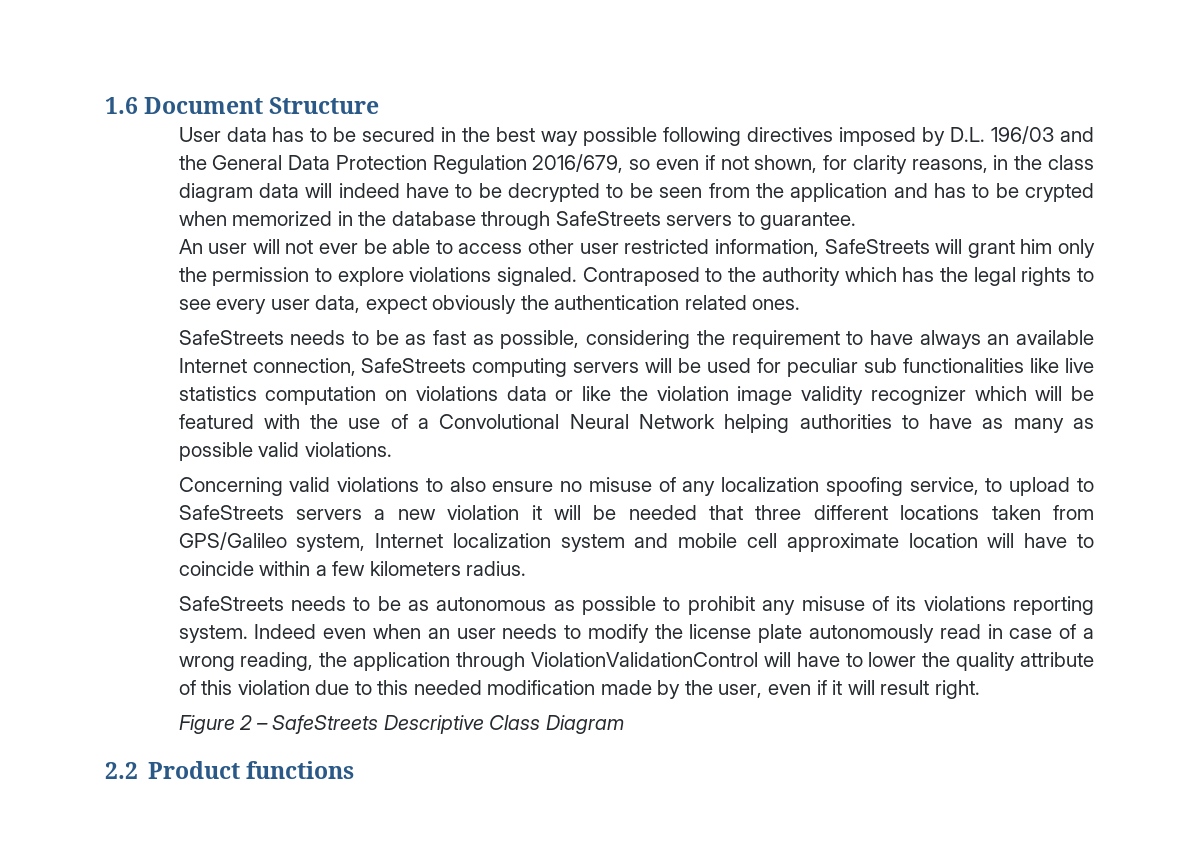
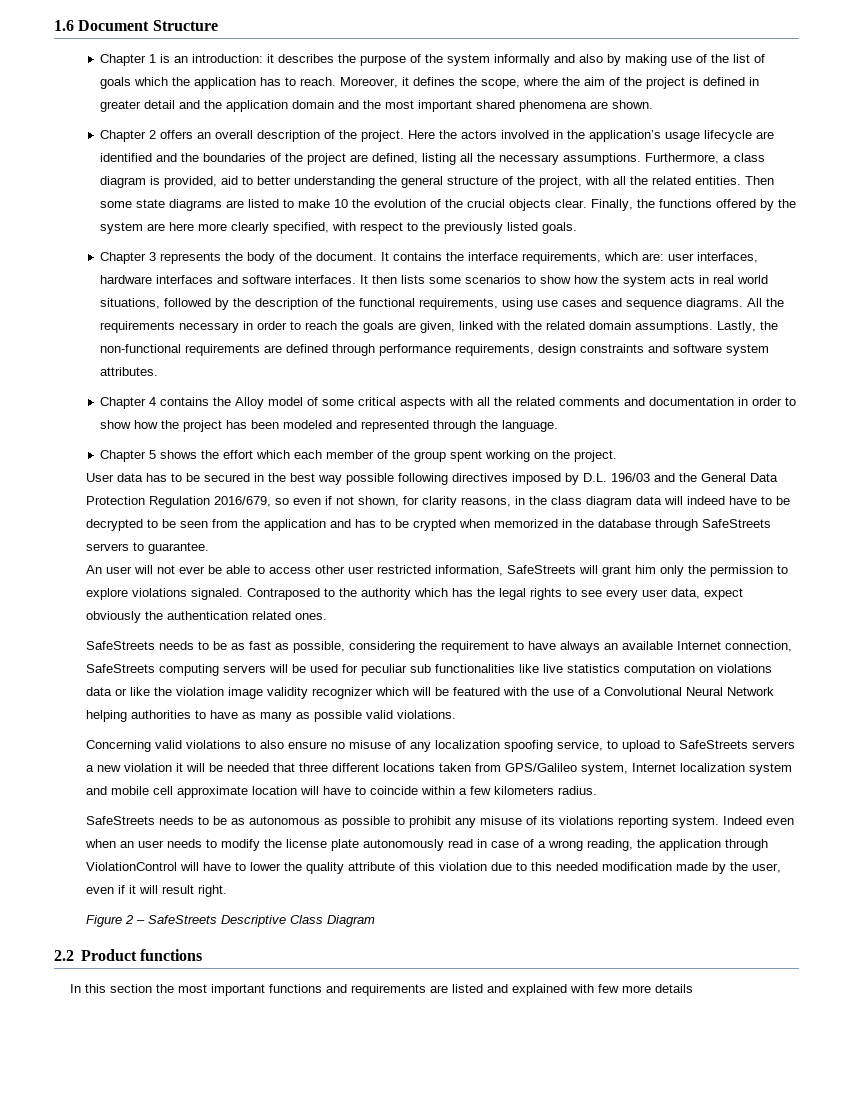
(380, 105) none -> [99,54,765,66] [99,77,759,89] [99,100,653,112] [99,130,774,142] [99,153,765,165] [99,176,774,188] [99,199,796,211] [99,222,577,234] [99,252,758,264] [99,275,768,287] [99,298,784,310] [99,321,778,333] [99,344,769,356] [99,367,158,376] [99,397,796,409] [99,420,558,432] [99,450,617,462] // Chapter 1 is an introduction: it describes the purpose of the system informally and also by making use of the list of goals which the application has to reach. Moreover, it defines the scope, where the aim of the project is defined in greater detail and the application domain and the most important shared phenomena are shown. // Chapter 2 offers an overall description of the project. Here the actors involved in the application’s usage lifecycle are identified and the boundaries of the project are defined, listing all the necessary assumptions. Furthermore, a class diagram is provided, aid to better understanding the general structure of the project, with all the related entities. Then some state diagrams are listed to make 10 the evolution of the crucial objects clear. Finally, the functions offered by the system are here more clearly specified, with respect to the previously listed goals. // Chapter 3 represents the body of the document. It contains the interface requirements, which are: user interfaces, hardware interfaces and software interfaces. It then lists some scenarios to show how the system acts in real world situations, followed by the description of the functional requirements, using use cases and sequence diagrams. All the requirements necessary in order to reach the goals are given, linked with the related domain assumptions. Lastly, the non-functional requirements are defined through performance requirements, design constraints and software system attributes. // Chapter 4 contains the Alloy model of some critical aspects with all the related comments and documentation in order to show how the project has been modeled and represented through the language. // Chapter 5 shows the effort which each member of the group spent working on the project.
[530,652,758,667] ViolationValidationControl -> [85,862,177,871] ViolationControl
(355, 770) none -> [69,984,693,996] // In this section the most important functions and requirements are listed and explained with few more details

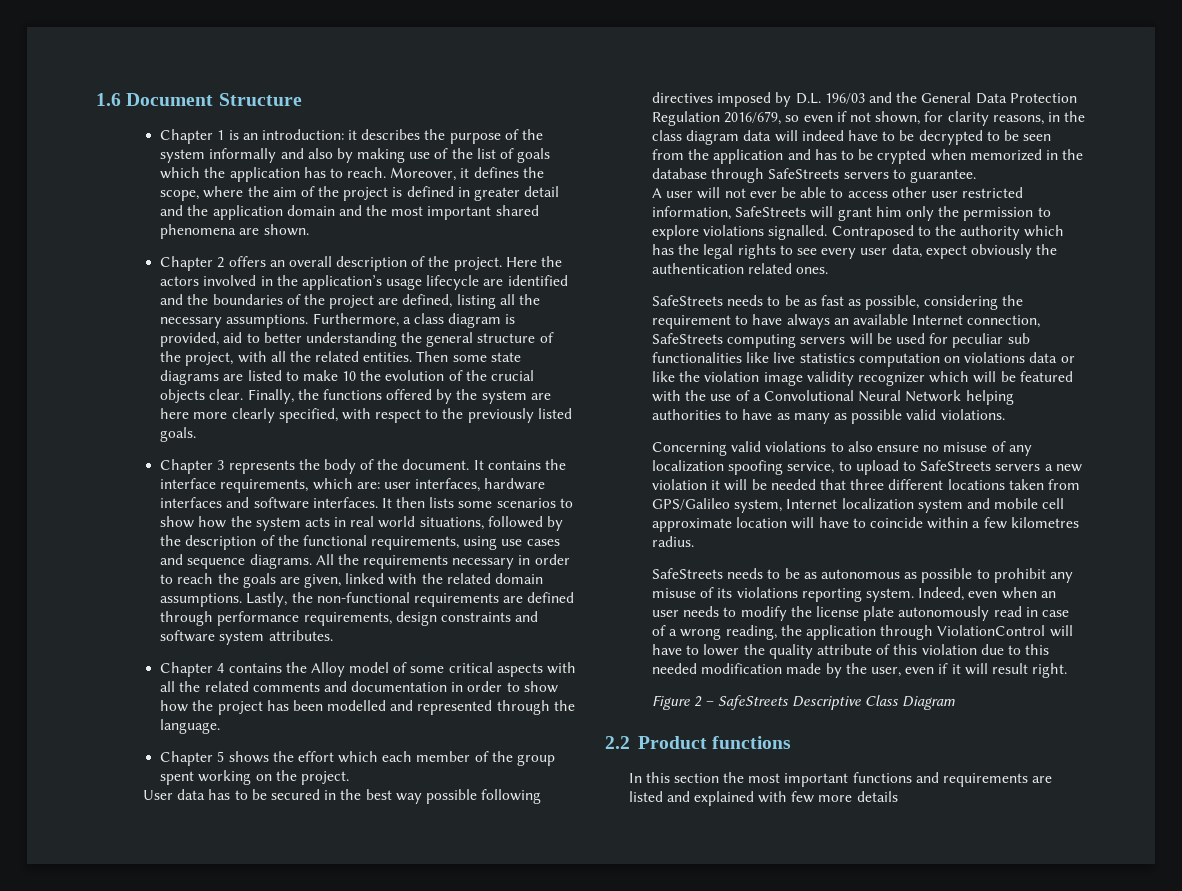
[282,420,332,429] modeled -> [327,700,387,711] modelled
[85,565,102,574] An -> [652,188,663,198] A
[190,588,243,600] signaled. -> [768,225,828,240] signalled.
[493,786,554,795] kilometers -> [1010,517,1079,528] kilometres
[722,816,762,825] Indeed -> [918,587,965,601] Indeed,

